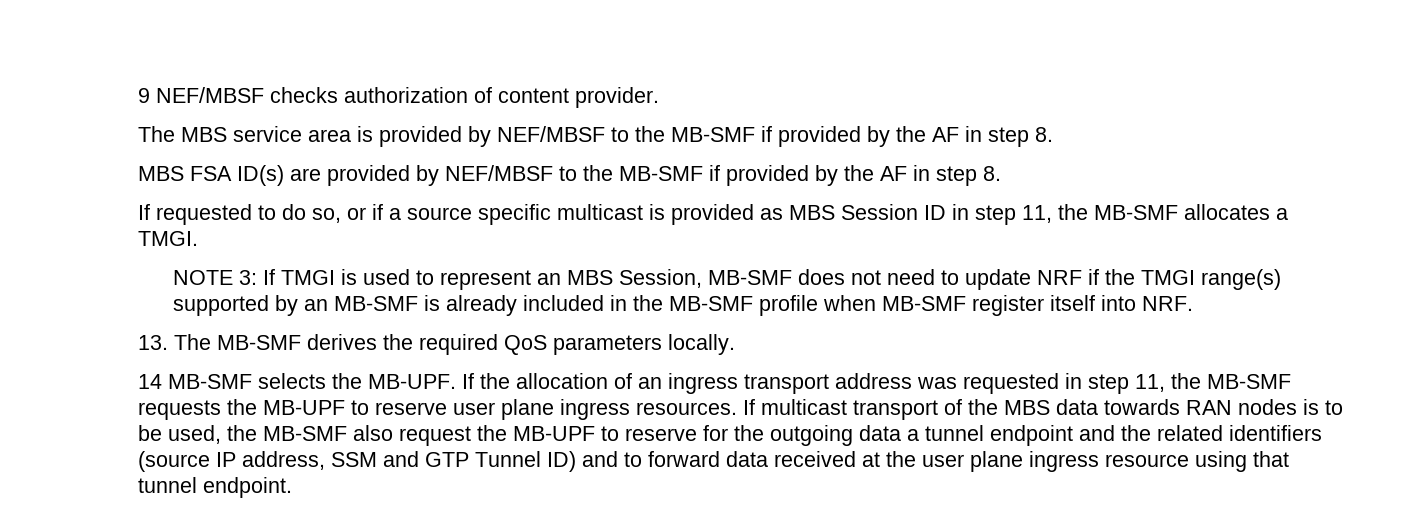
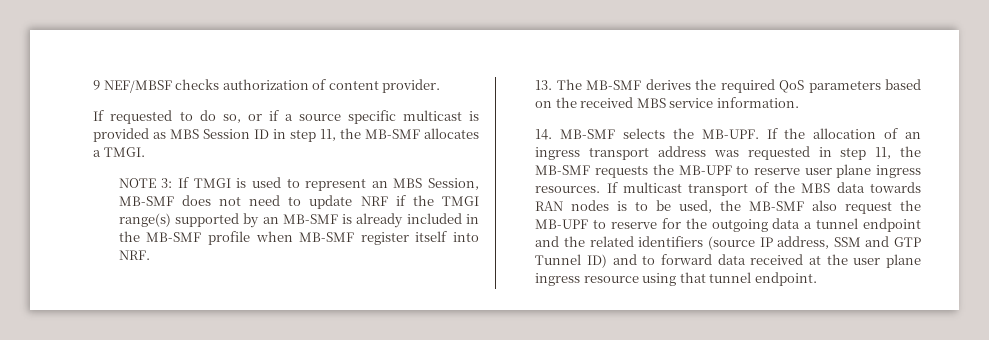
[138,126,1054,147] [138,165,1002,186] // The MBS service area is provided by NEF/MBSF to the MB-SMF if provided by the AF in step 8. // MBS FSA ID(s) are provided by NEF/MBSF to the MB-SMF if provided by the AF in step 8. -> (441, 86) none
[668,334,736,355] [138,374,163,389] locally. // 14 -> [885,79,921,90] [535,97,799,108] [535,129,553,140] based on the received MBS service information. // 14.

